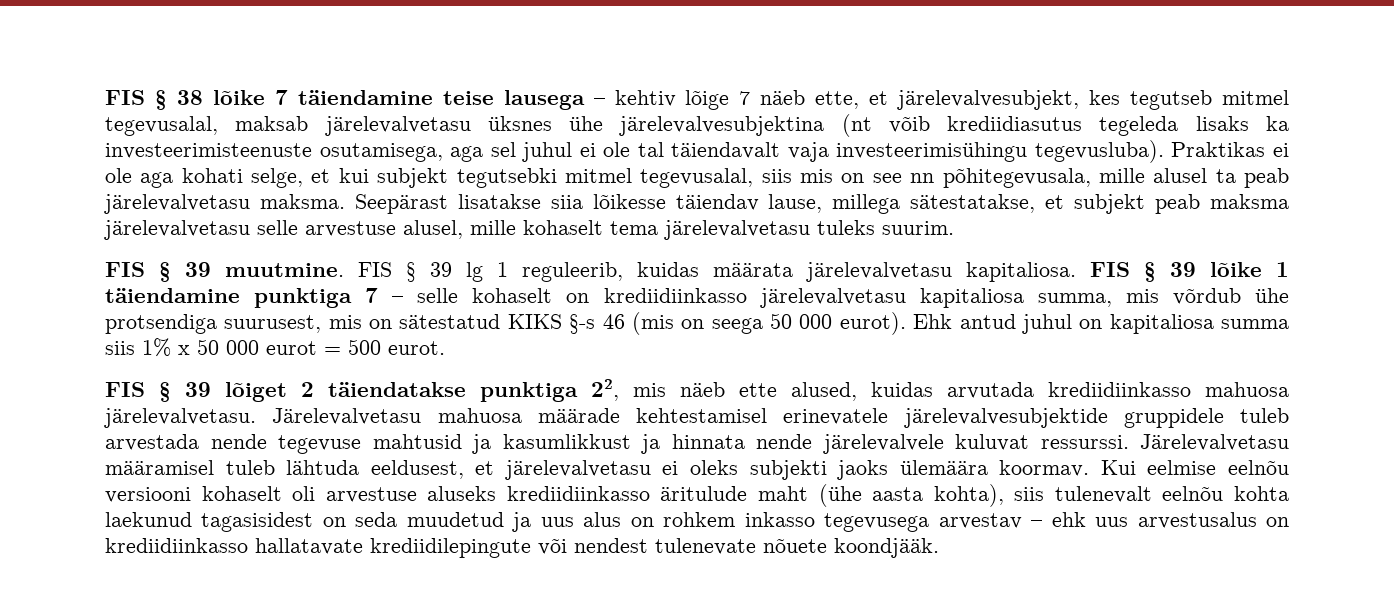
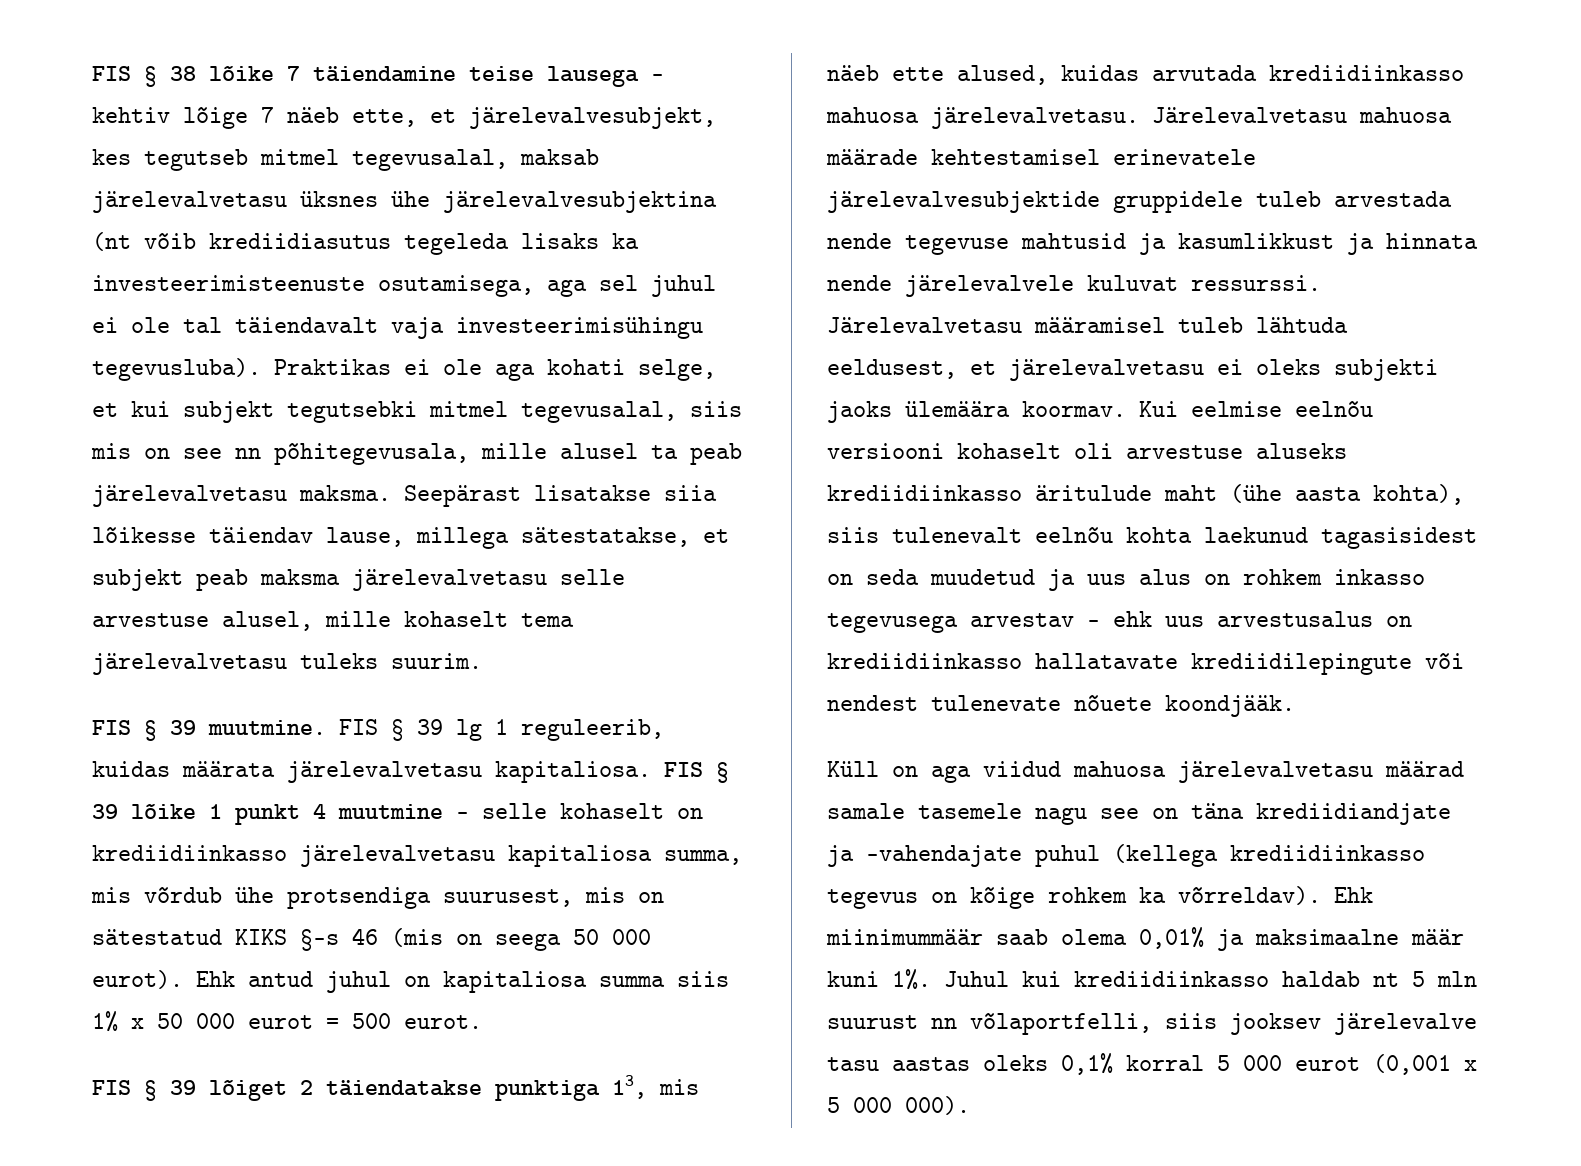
[105,288,379,308] täiendamine punktiga 7 -> [235,804,443,825] punkt 4 muutmine
[591,379,619,401] 22, -> [612,1075,647,1099] 13,
(939, 548) none -> [827,761,1464,783] [827,803,1451,825] [827,844,1425,867] [827,886,1373,909] [826,927,1464,951] [827,969,1477,990] [827,1013,1477,1035] [827,1053,1477,1075] [827,1096,970,1115] // Küll on aga viidud mahuosa järelevalvetasu määrad samale tasemele nagu see on täna krediidiandjate ja -vahendajate puhul (kellega krediidiinkasso tegevus on kõige rohkem ka võrreldav). Ehk miinimummäär saab olema 0,01% ja maksimaalne määr kuni 1%. Juhul kui krediidiinkasso haldab nt 5 mln suurust nn võlaportfelli, siis jooksev järelevalve tasu aastas oleks 0,1% korral 5 000 eurot (0,001 x 5 000 000).

